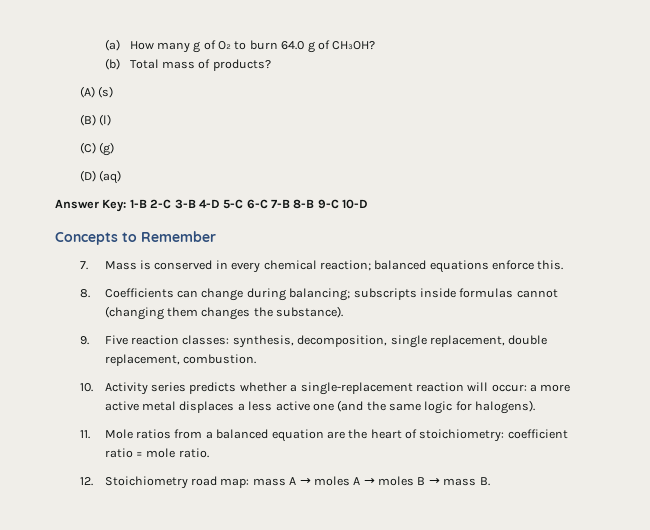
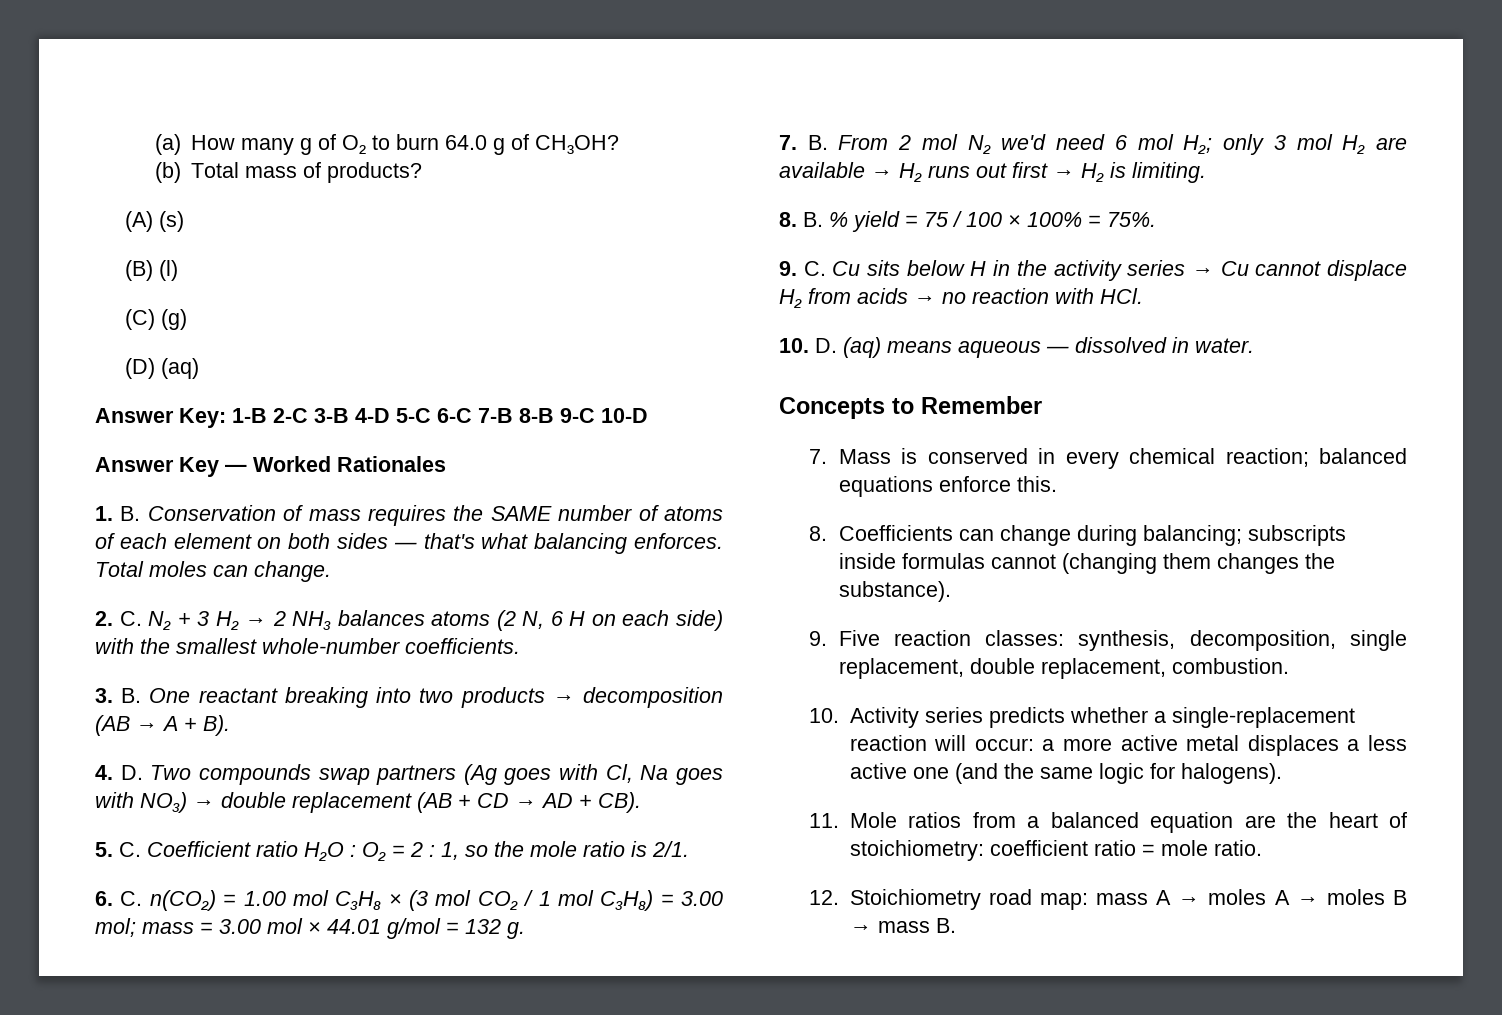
(369, 204) none -> [95,456,446,477] [95,505,723,526] [95,533,723,554] [95,561,331,582] [95,610,723,631] [95,638,520,654] [95,687,723,708] [95,715,230,736] [95,764,723,785] [95,792,641,813] [95,841,689,861] [95,890,723,911] [95,918,525,939] [779,134,1407,155] [779,162,1206,183] [779,211,1156,232] [779,260,1407,281] [779,288,1143,308] [779,337,1254,358] // Answer Key — Worked Rationales // 1. B. Conservation of mass requires the SAME number of atoms of each element on both sides — that's what balancing enforces. Total moles can change. // 2. C. N₂ + 3 H₂ → 2 NH₃ balances atoms (2 N, 6 H on each side) with the smallest whole-number coefficients. // 3. B. One reactant breaking into two products → decomposition (AB → A + B). // 4. D. Two compounds swap partners (Ag goes with Cl, Na goes with NO₃) → double replacement (AB + CD → AD + CB). // 5. C. Coefficient ratio H₂O : O₂ = 2 : 1, so the mole ratio is 2/1. // 6. C. n(CO₂) = 1.00 mol C₃H₈ × (3 mol CO₂ / 1 mol C₃H₈) = 3.00 mol; mass = 3.00 mol × 44.01 g/mol = 132 g. // 7. B. From 2 mol N₂ we'd need 6 mol H₂; only 3 mol H₂ are available → H₂ runs out first → H₂ is limiting. // 8. B. % yield = 75 / 100 × 100% = 75%. // 9. C. Cu sits below H in the activity series → Cu cannot displace H₂ from acids → no reaction with HCl. // 10. D. (aq) means aqueous — dissolved in water.

